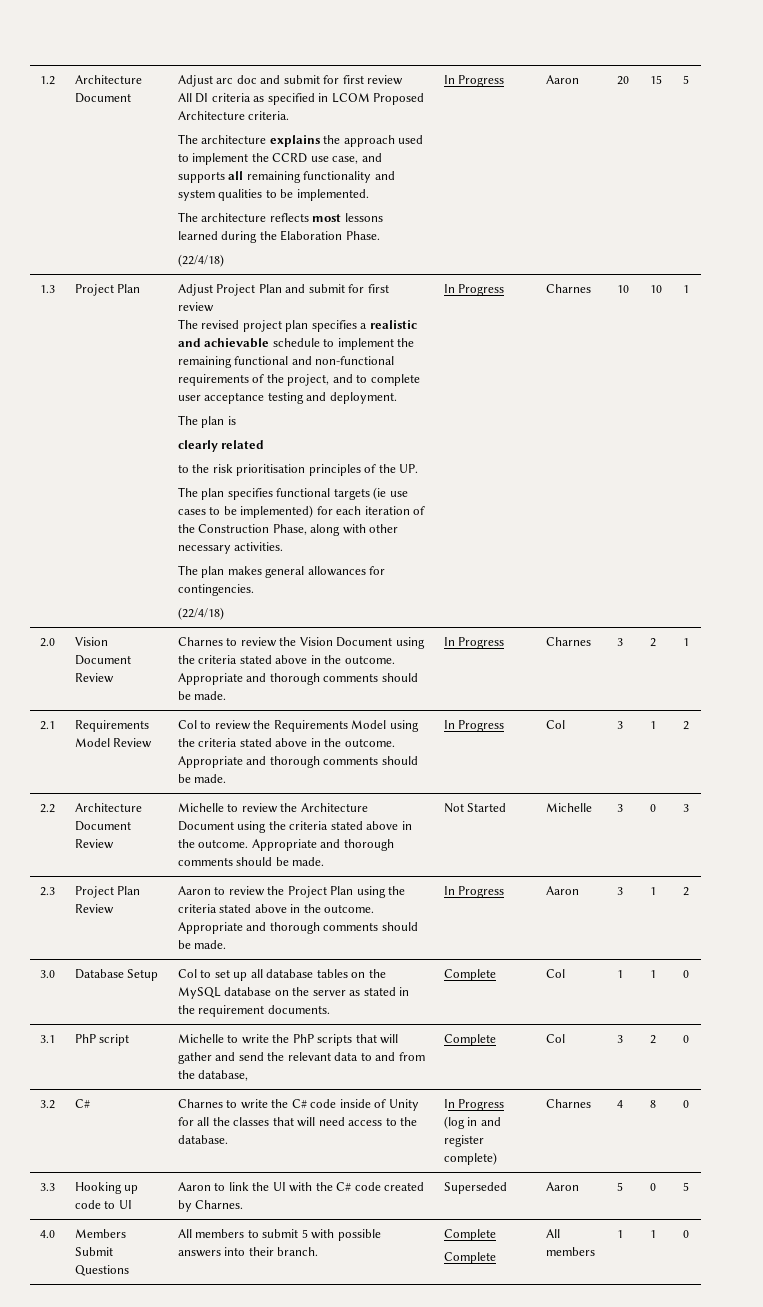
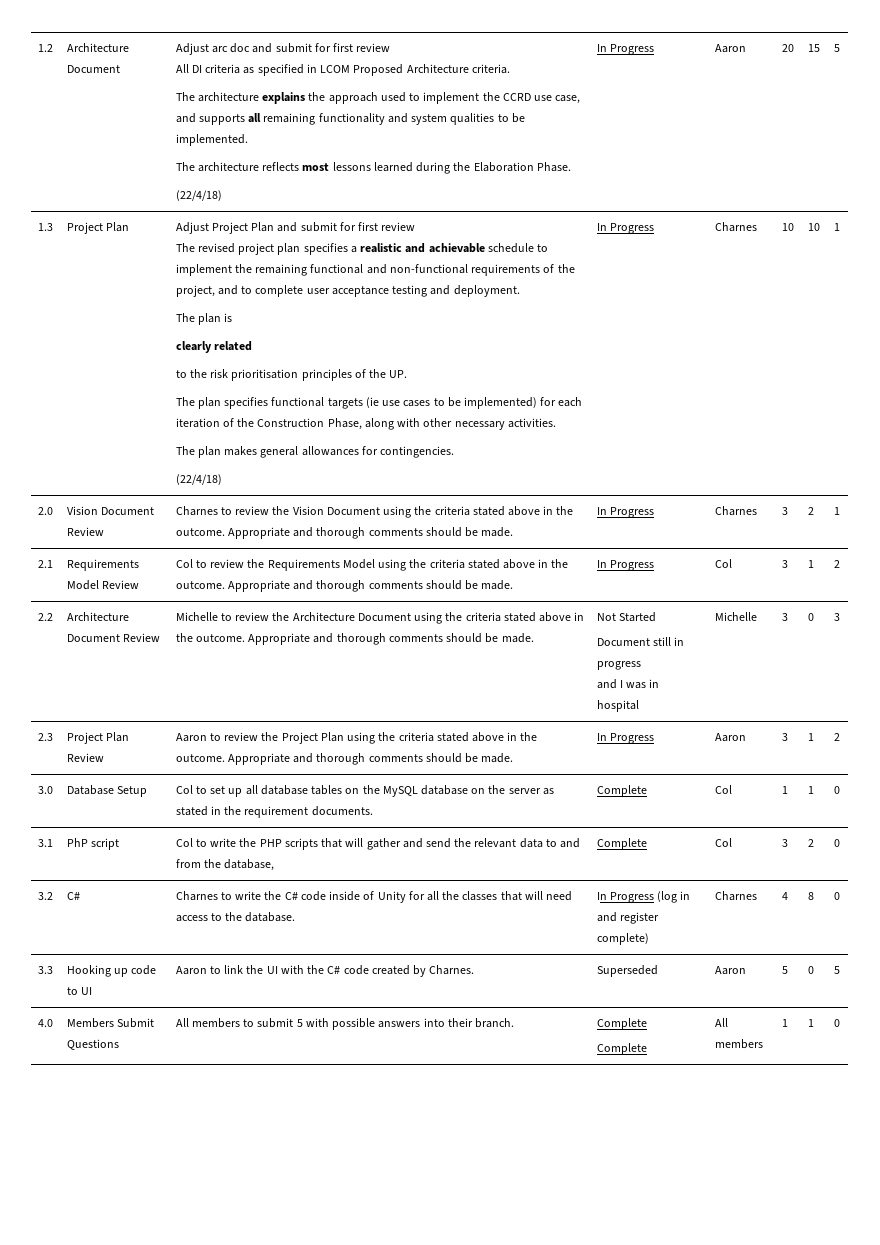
(507, 807) none -> [596,637,685,646] [596,661,641,670] [596,679,660,689] [596,700,639,712] // Document still in progress // and I was in hospital
[177,1034,314,1044] Michelle to write the PhP -> [175,838,282,847] Col to write the PHP

